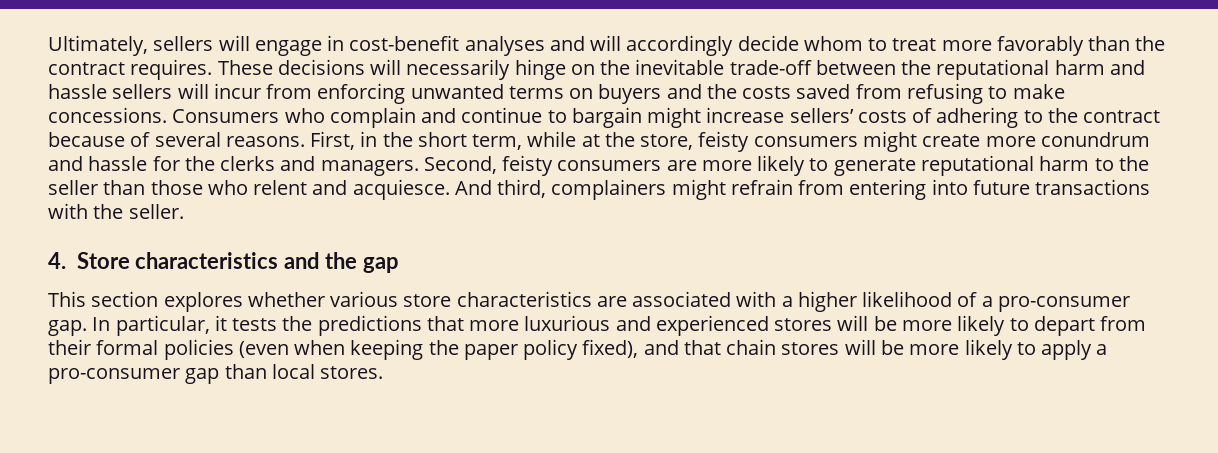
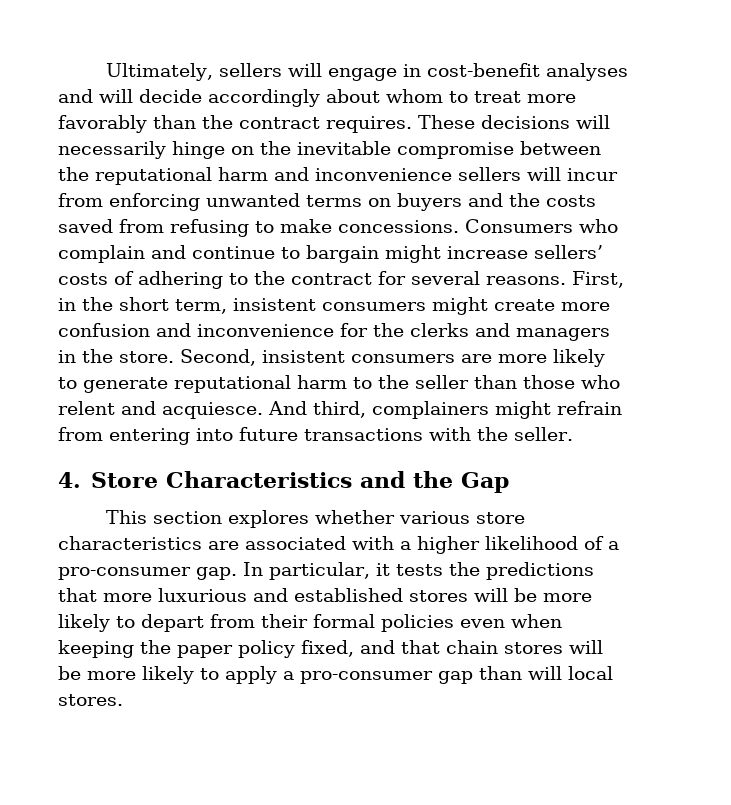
[626,35,799,56] accordingly decide -> [139,89,380,107] decide accordingly about
[729,60,812,75] trade-off -> [397,142,514,159] compromise
[48,84,107,99] hassle -> [315,168,452,181] inconvenience
[48,132,151,147] because of -> [378,271,406,285] for
[527,131,750,152] while at the store, feisty -> [233,298,316,311] insistent
[1040,132,1150,147] [48,156,148,171] conundrum and hassle -> [58,323,334,337] confusion and inconvenience
[320,155,554,176] managers. Second, feisty -> [516,328,610,341] [58,349,345,366] managers in the store. Second, insistent
[135,252,399,273] characteristics and the gap -> [165,471,509,493] Characteristics and the Gap
[655,315,769,336] experienced -> [294,588,403,602] established
[238,341,289,358] (even -> [460,619,505,628] even
[582,339,639,358] fixed), -> [301,640,354,657] fixed,
(267, 371) none -> [528,666,562,680] will

